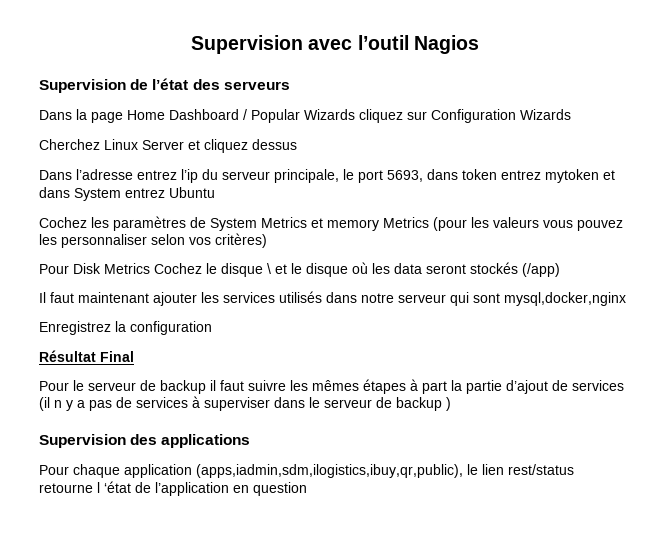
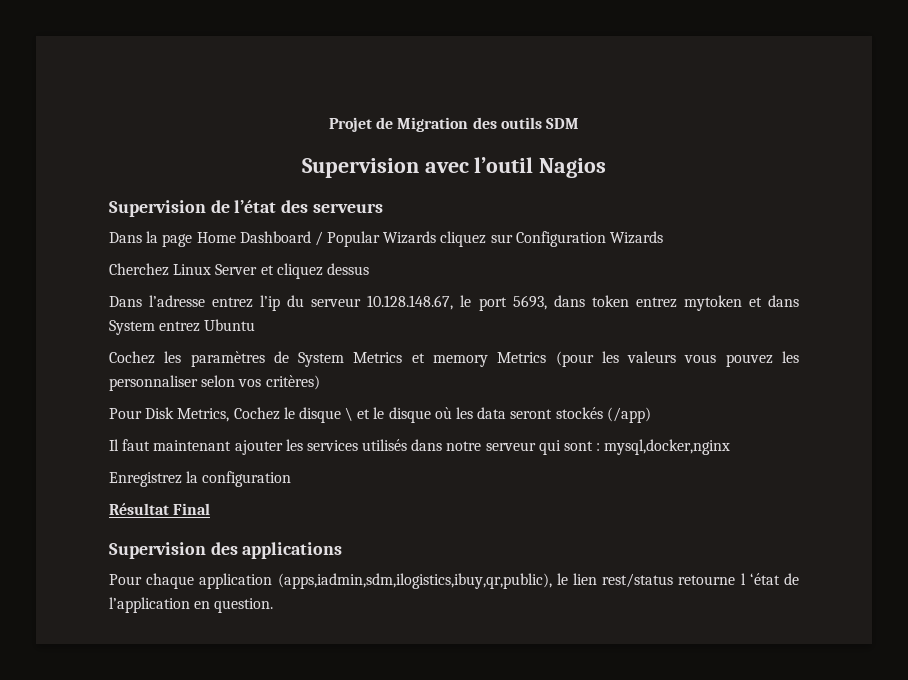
(191, 44) none -> [329,117,579,132] Projet de Migration des outils SDM //
[274,169,339,183] principale, -> [367,295,454,310] 10.128.148.67,
[104,263,150,274] Metrics -> [177,408,230,422] Metrics,
(500, 298) none -> [596,443,601,451] :
[39,379,624,394] [39,396,451,411] // Pour le serveur de backup il faut suivre les mêmes étapes à part la partie d’ajout de services (il n y a pas de services à superviser dans le serveur de backup ) -> (211, 509) none
[253,482,307,496] question -> [214,598,274,613] question.

